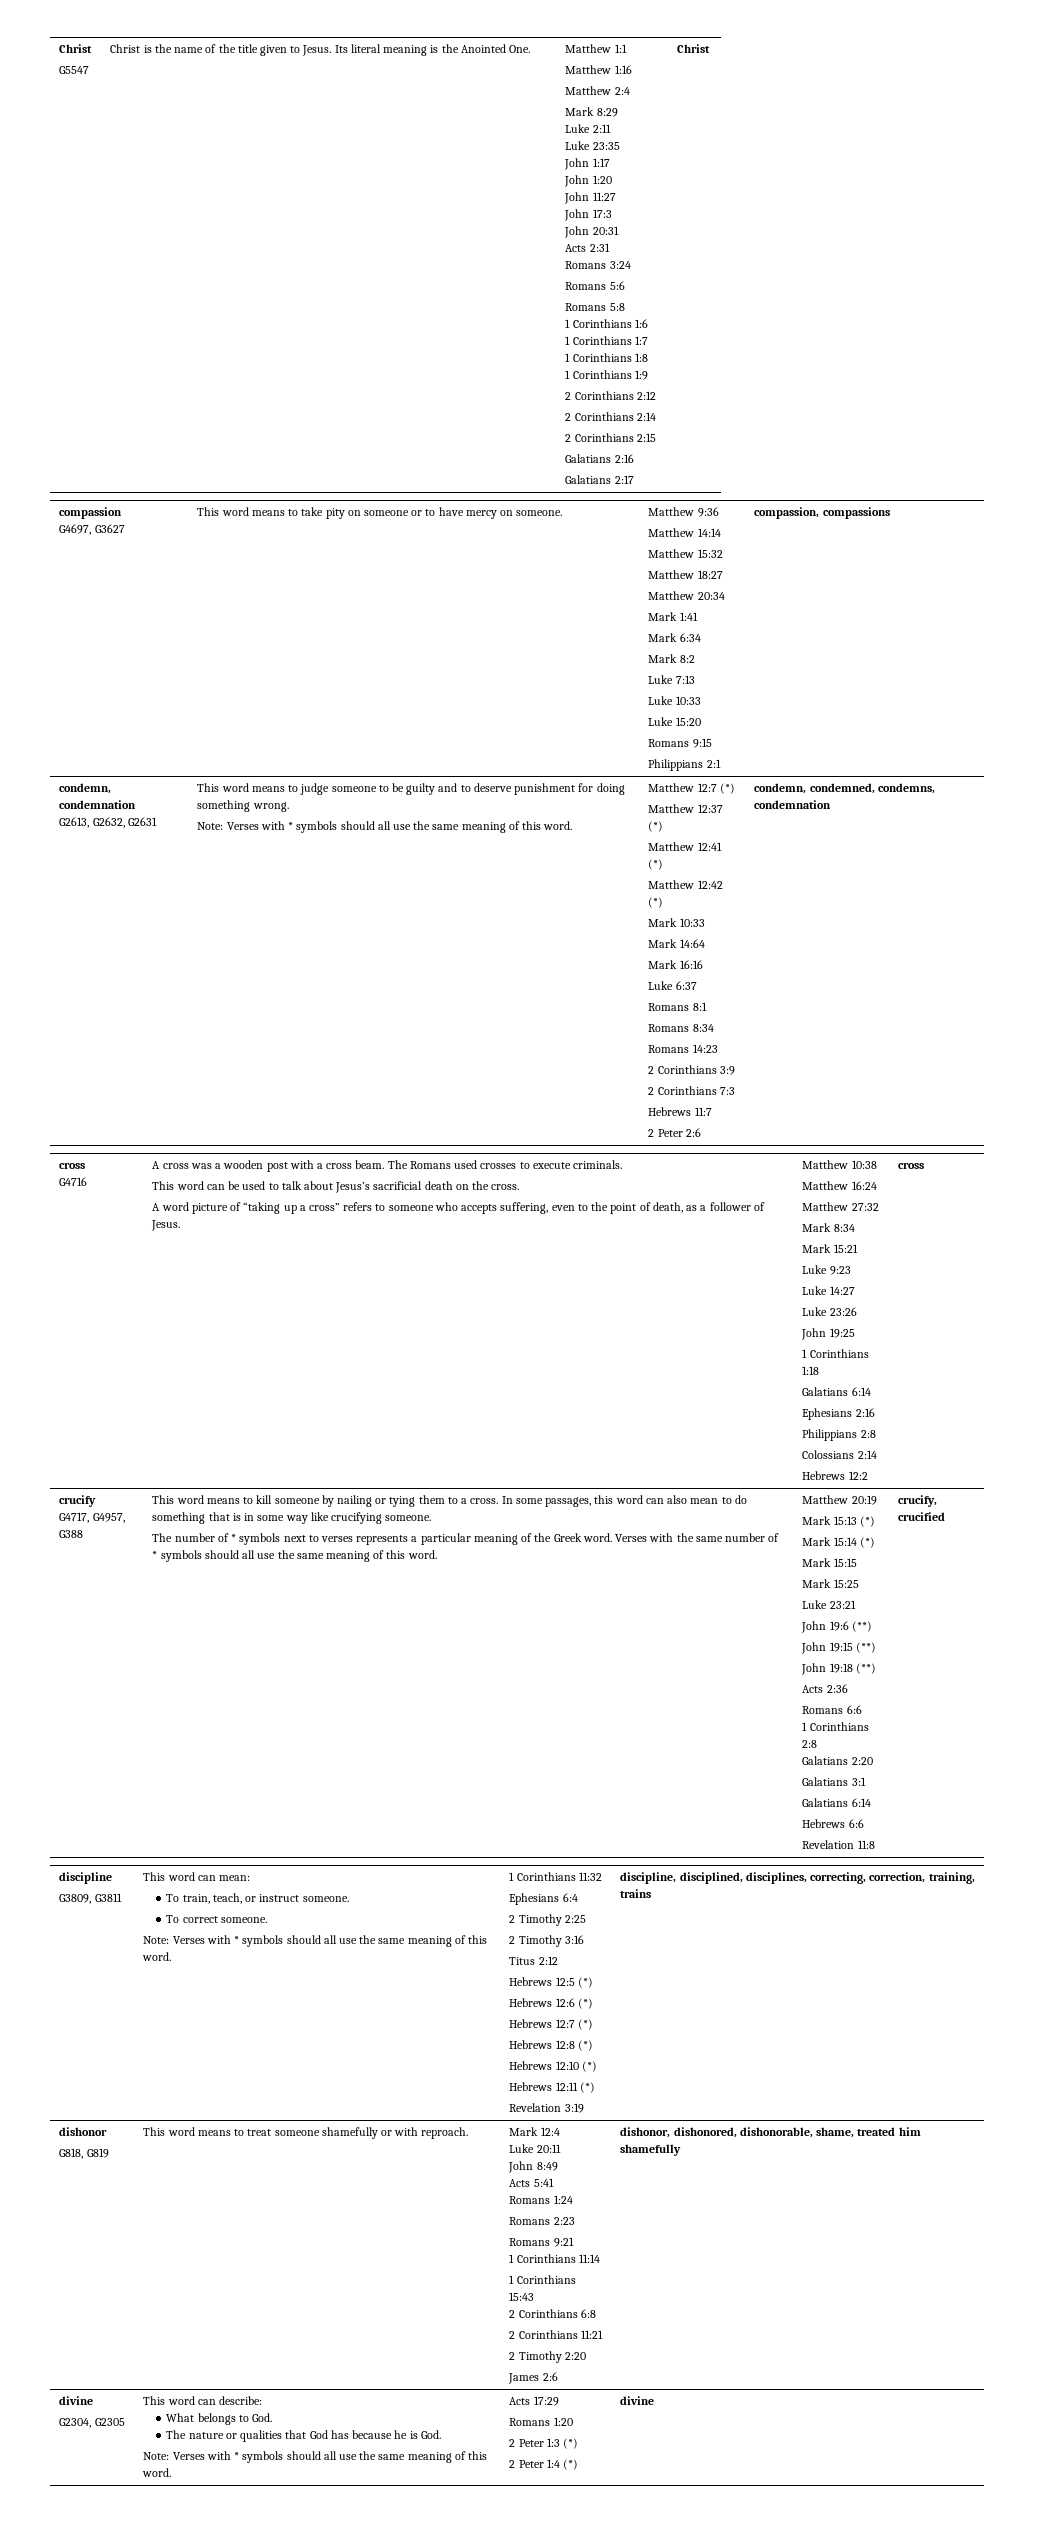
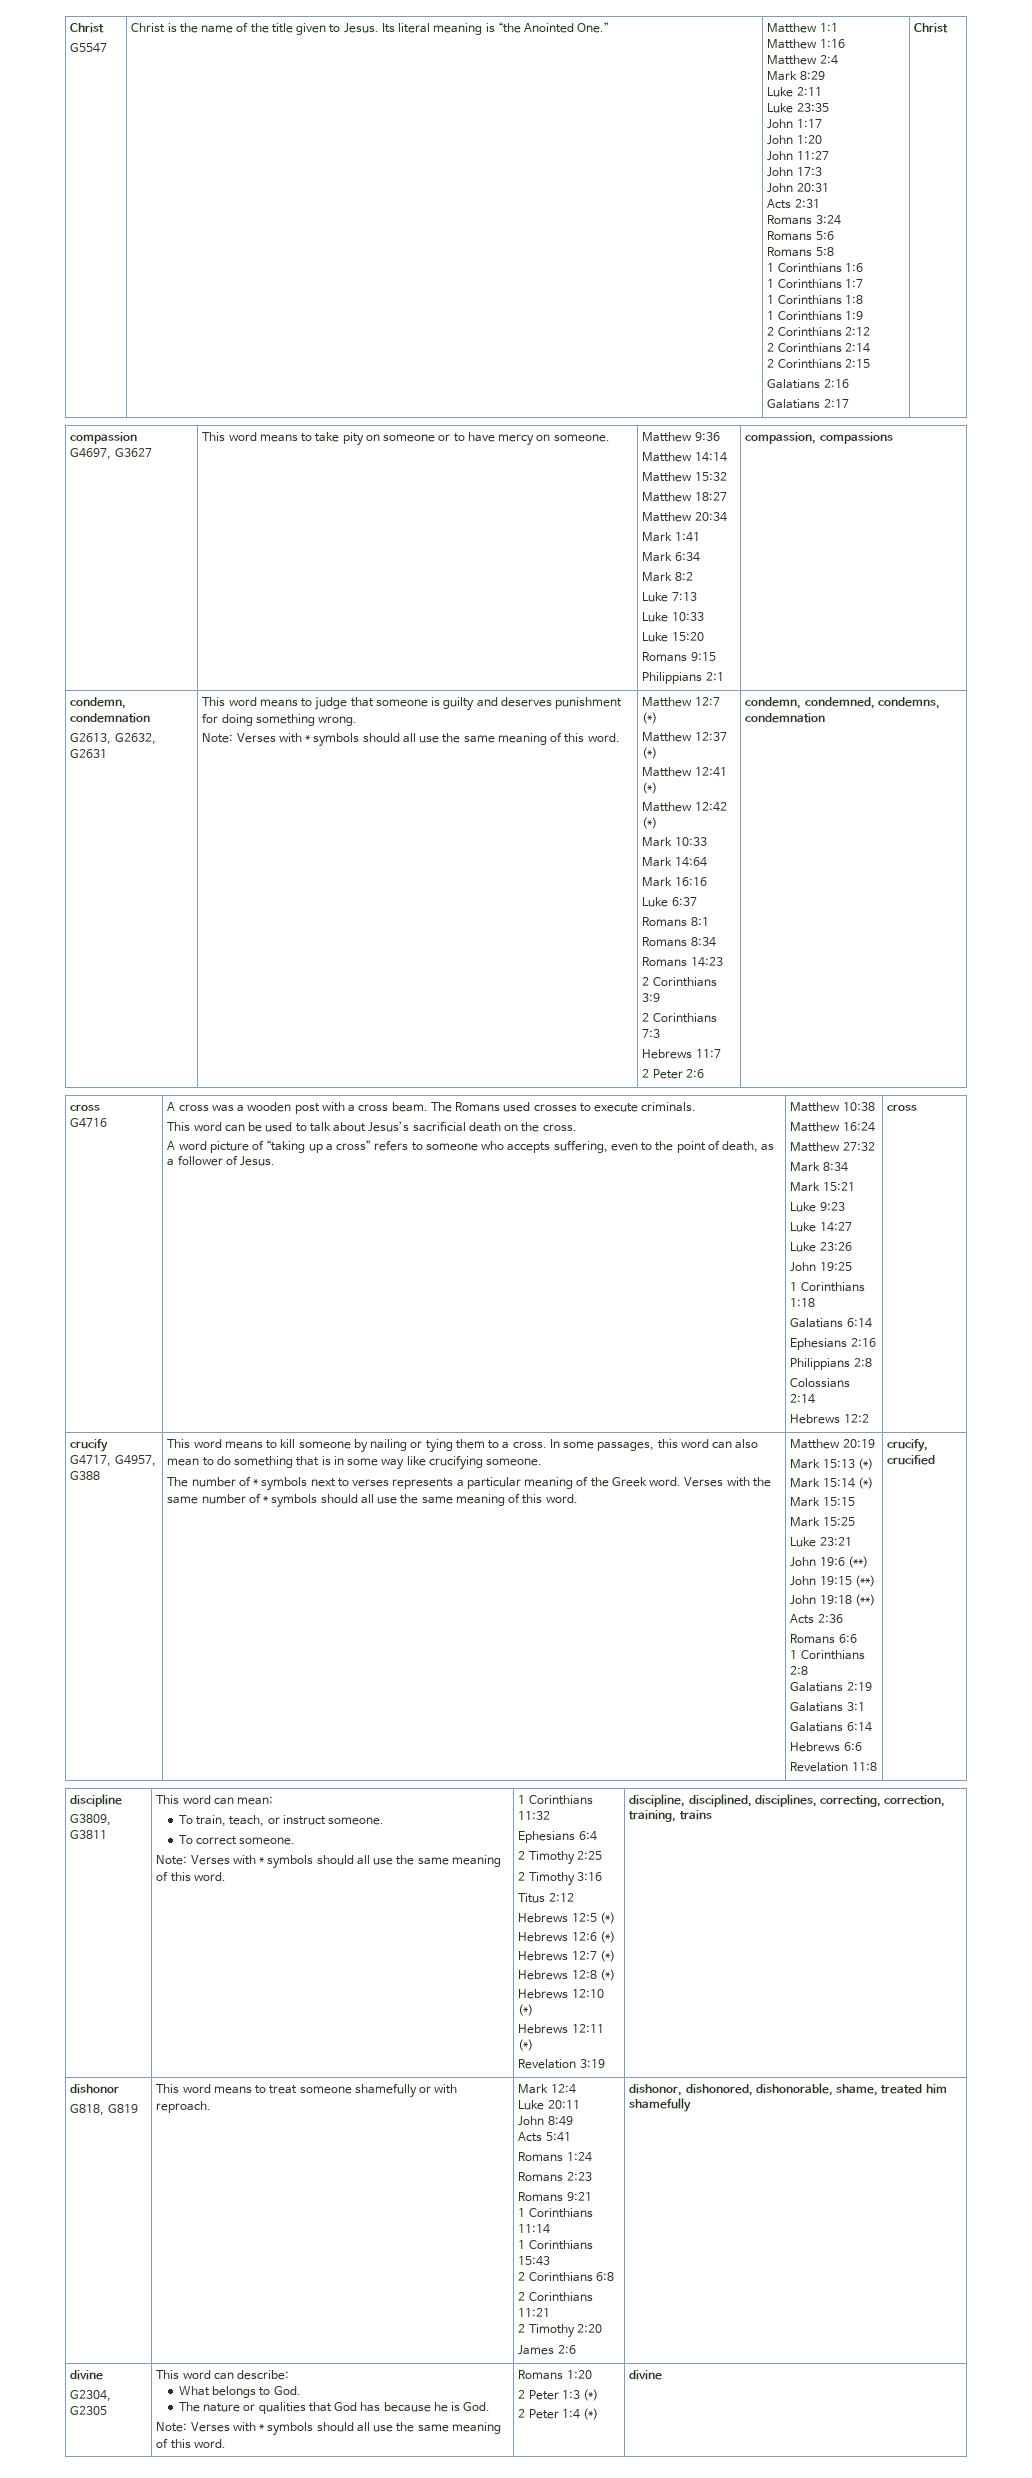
[441,44,531,53] the Anointed One. -> [497,22,610,33] “the Anointed One.”
[331,783,512,795] someone to be guilty and to deserve -> [350,697,552,711] that someone is guilty and deserves
[851,1757,873,1765] 2:20 -> [846,1682,872,1691] 2:19
[509,2396,559,2406] Acts 17:29 // -> (226, 2443) none

